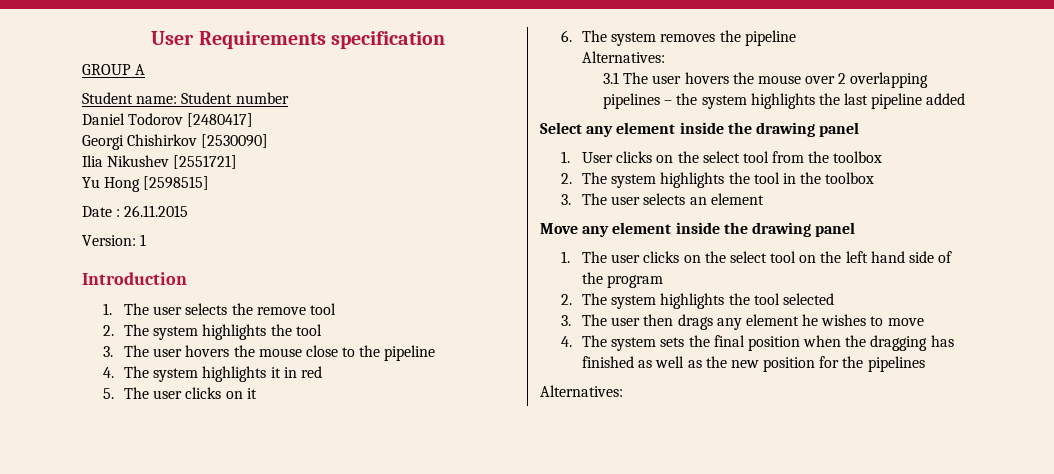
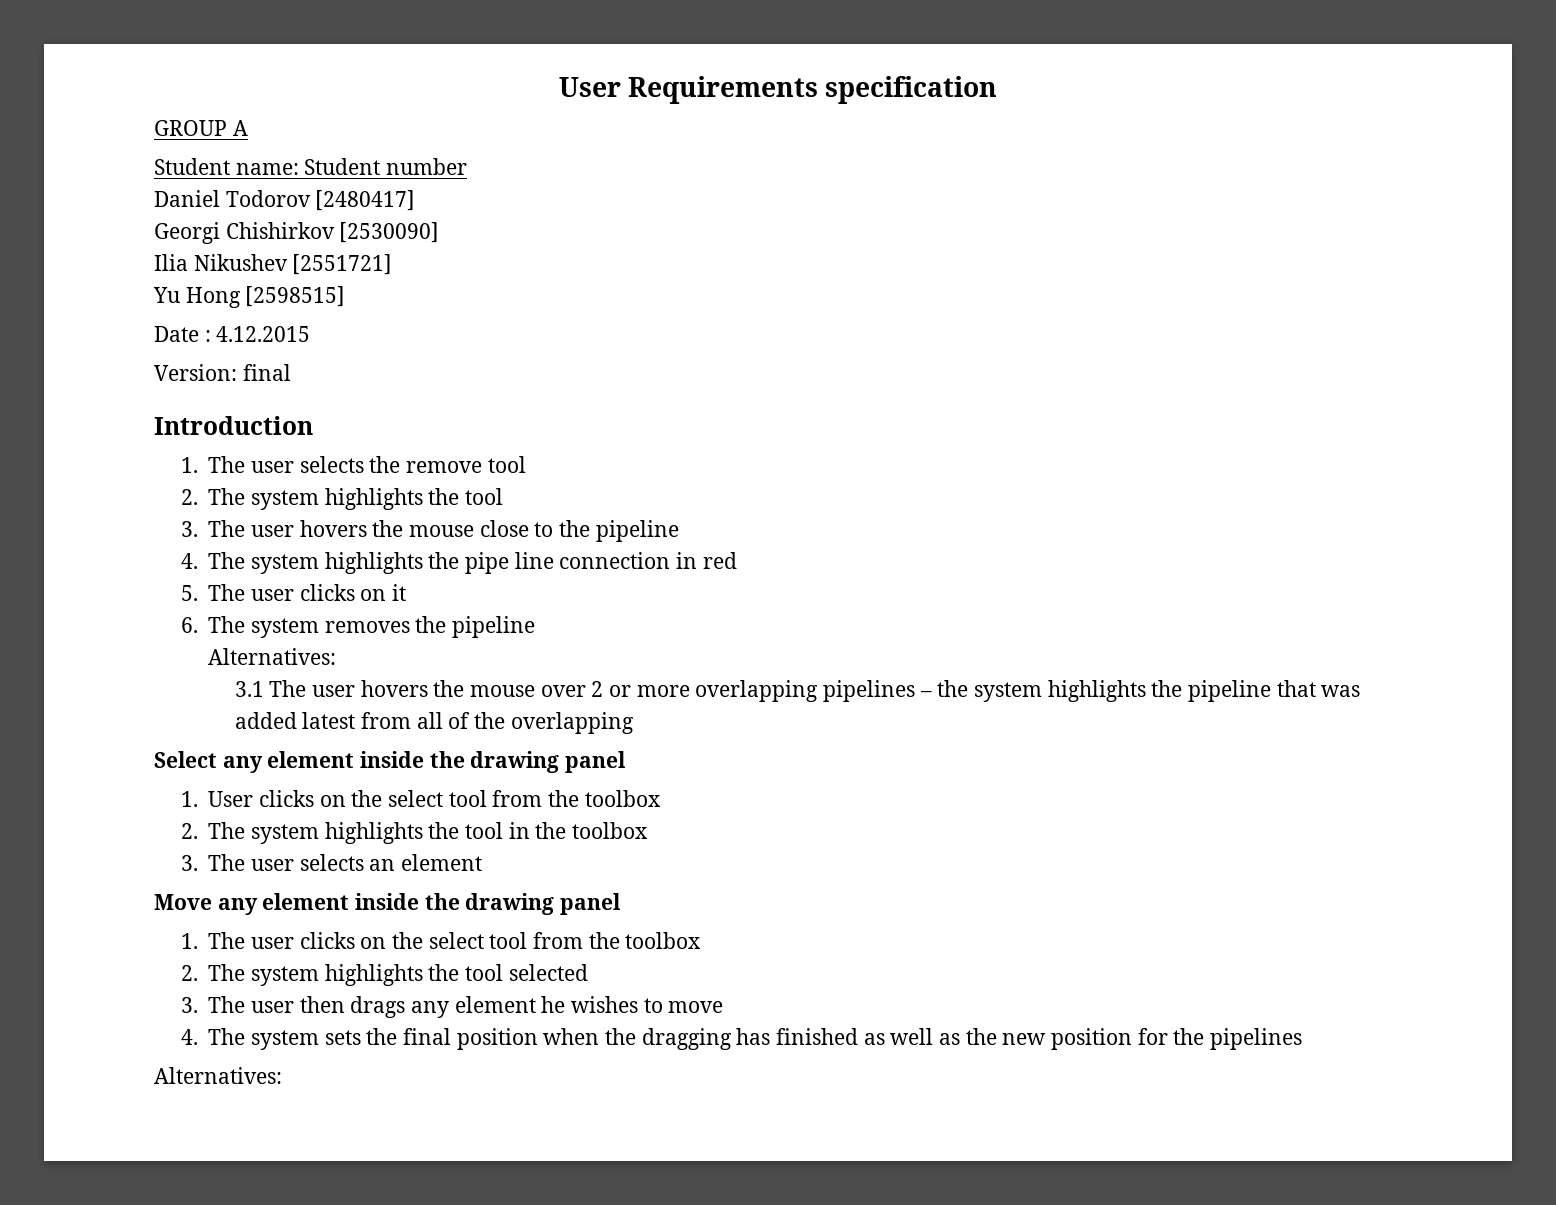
[124,205,189,217] 26.11.2015 -> [216,326,311,342] 4.12.2015
[140,234,147,246] 1 -> [242,364,291,381] final
[270,367,281,378] it -> [428,552,671,574] the pipe line connection
(847, 78) none -> [609,685,690,697] or more
[844,93,966,109] last pipeline added -> [1188,680,1361,702] [234,712,634,734] pipeline that was added latest from all of the overlapping
[799,251,953,263] [581,272,664,288] on the left hand side of the program -> [533,932,702,949] from the toolbox

